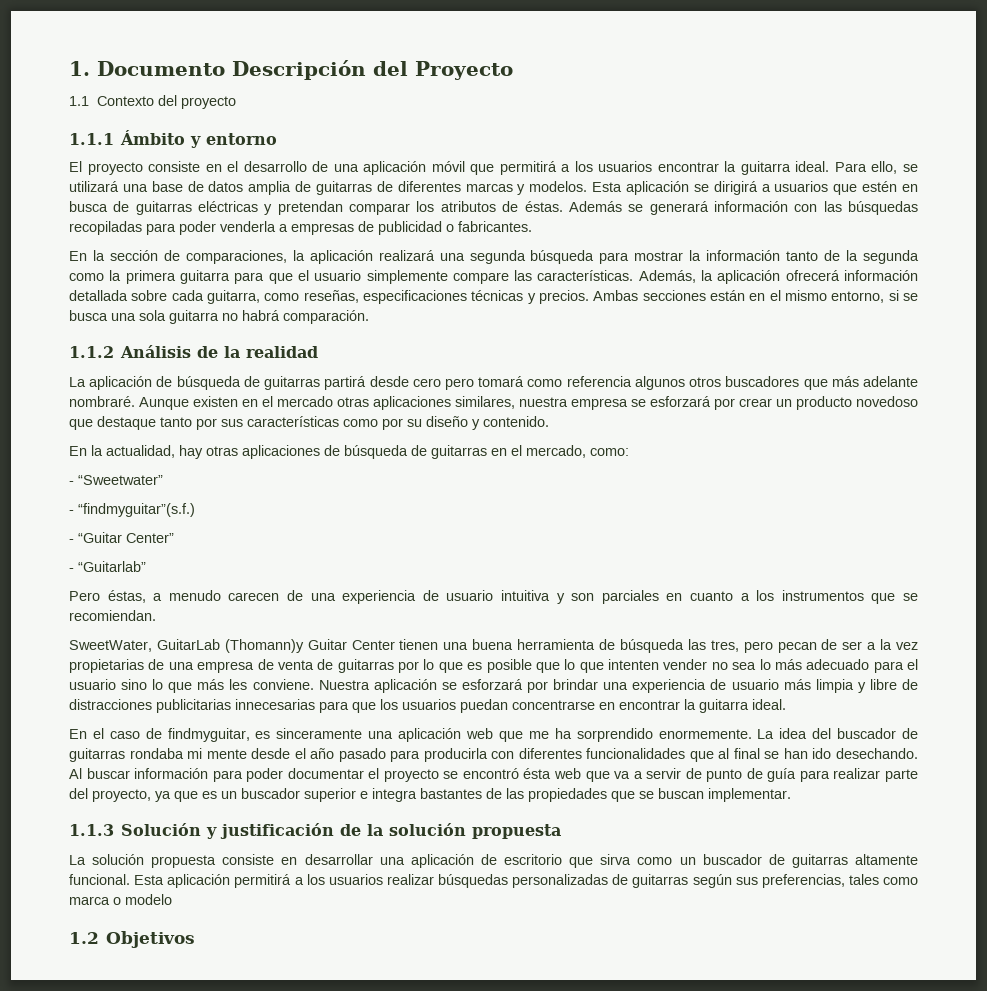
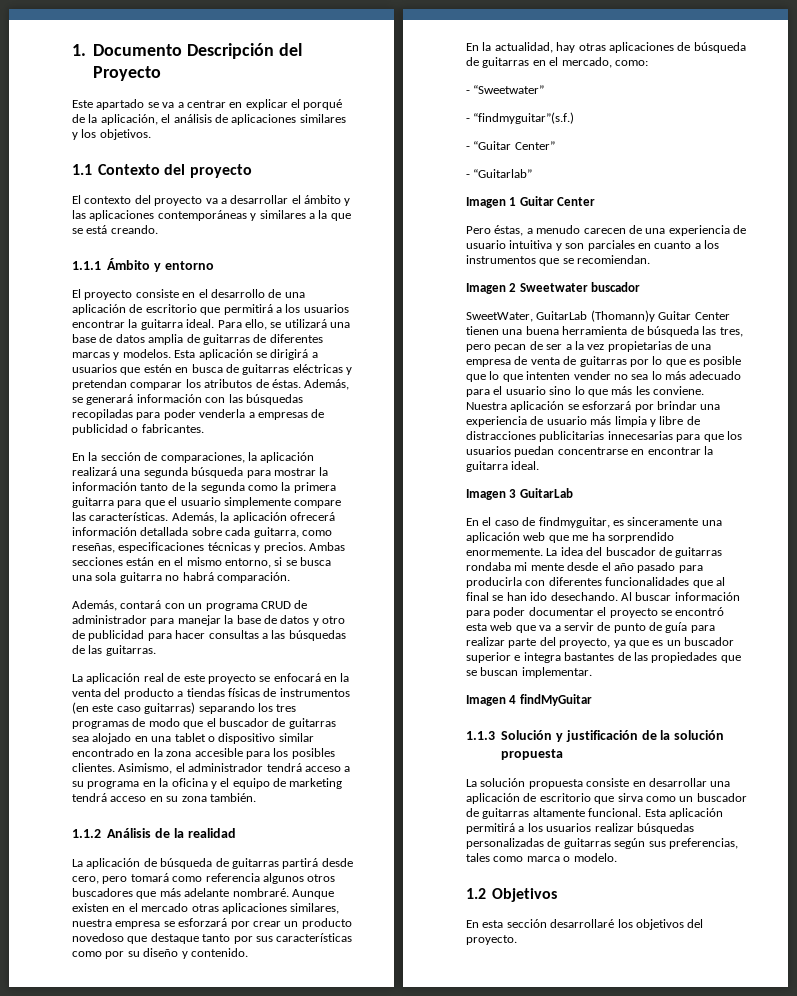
[69,95,237,109] 1.1 Contexto del proyecto -> [72,99,343,110] [72,114,346,125] [72,129,151,140] [72,164,252,178] [72,195,351,206] [72,210,351,221] [72,225,158,234] Este apartado se va a centrar en explicar el porqué de la aplicación, el análisis de aplicaciones similares y los objetivos. // 1.1 Contexto del proyecto // El contexto del proyecto va a desarrollar el ámbito y las aplicaciones contemporáneas y similares a la que se está creando.
[431,161,465,172] móvil -> [129,304,197,313] de escritorio
[568,201,622,212] Además -> [304,379,350,390] Además,
(369, 317) none -> [72,600,308,611] [72,615,345,626] [72,630,346,641] [72,645,156,656] [72,673,350,684] [72,688,350,699] [72,702,297,714] [72,718,336,729] [72,733,314,744] [72,748,335,759] [72,763,351,774] [72,778,343,789] [72,793,256,802] // Además, contará con un programa CRUD de administrador para manejar la base de datos y otro de publicidad para hacer consultas a las búsquedas de las guitarras. // La aplicación real de este proyecto se enfocará en la venta del producto a tiendas físicas de instrumentos (en este caso guitarras) separando los tres programas de modo que el buscador de guitarras sea alojado en una tablet o dispositivo similar encontrado en la zona accesible para los posibles clientes. Asimismo, el administrador tendrá acceso a su programa en la oficina y el equipo de marketing tendrá acceso en su zona también.
[412,378,441,387] cero -> [72,876,99,884] cero,
(146, 566) none -> [466,196,596,208] // Imagen 1 Guitar Center
(156, 615) none -> [466,282,641,294] // Imagen 2 Sweetwater buscador
(786, 704) none -> [466,488,573,500] // Imagen 3 GuitarLab
[523,768,552,779] ésta -> [466,623,487,631] esta
(791, 795) none -> [466,694,592,706] // Imagen 4 findMyGuitar
[125,894,172,905] modelo -> [573,853,617,862] modelo.
(196, 939) none -> [466,919,704,930] [466,935,517,945] // En esta sección desarrollaré los objetivos del proyecto.

